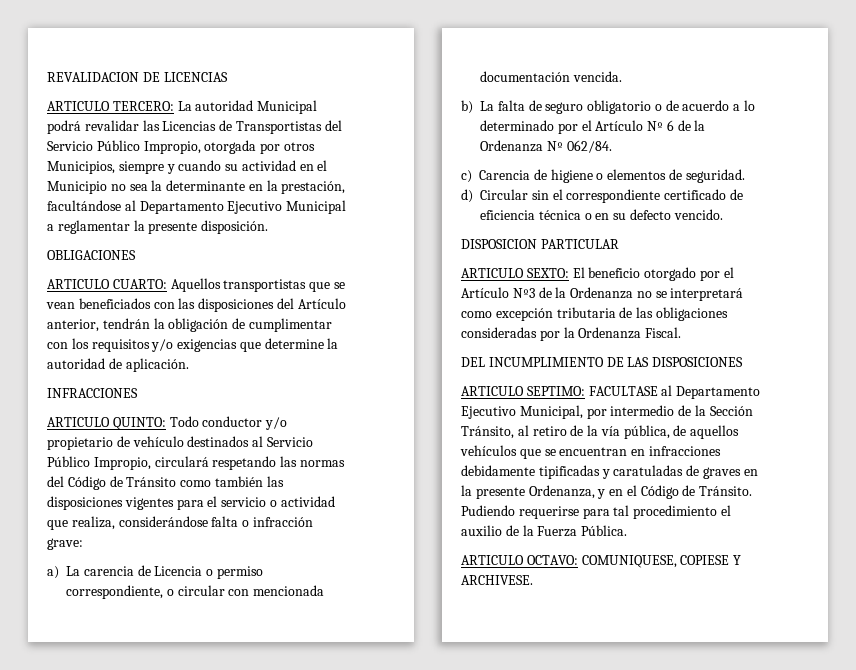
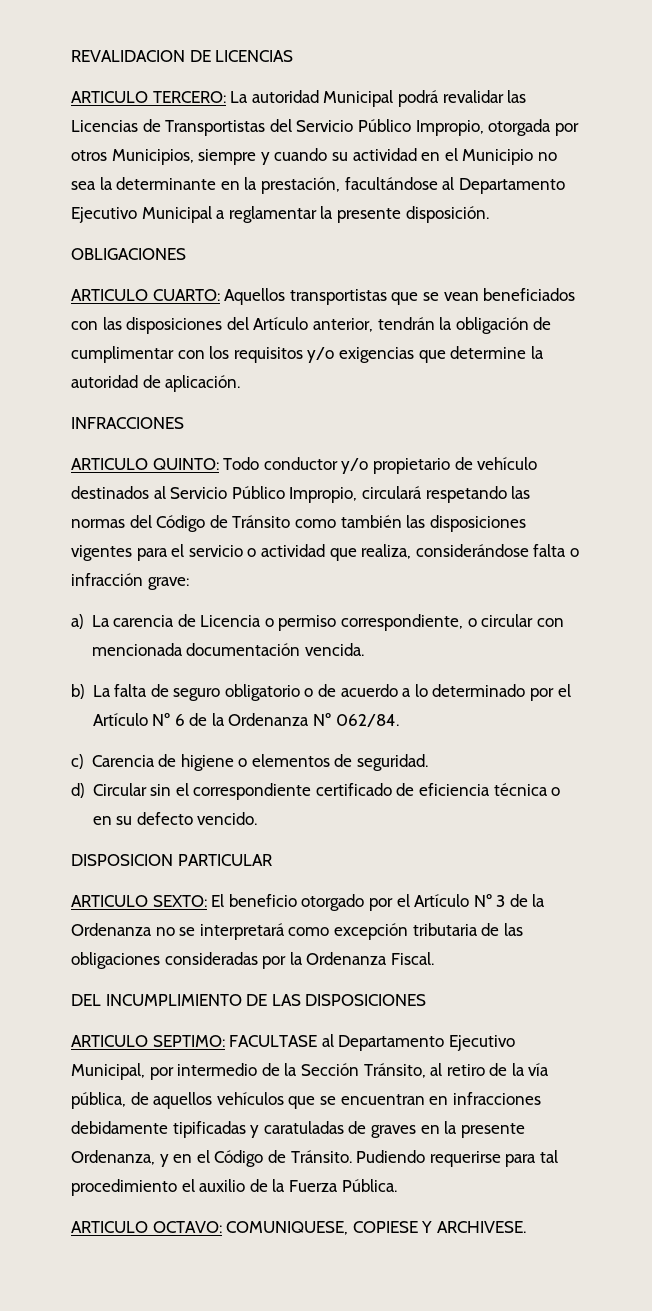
[512,288,535,298] Nº3 -> [473,894,506,907] Nº 3

